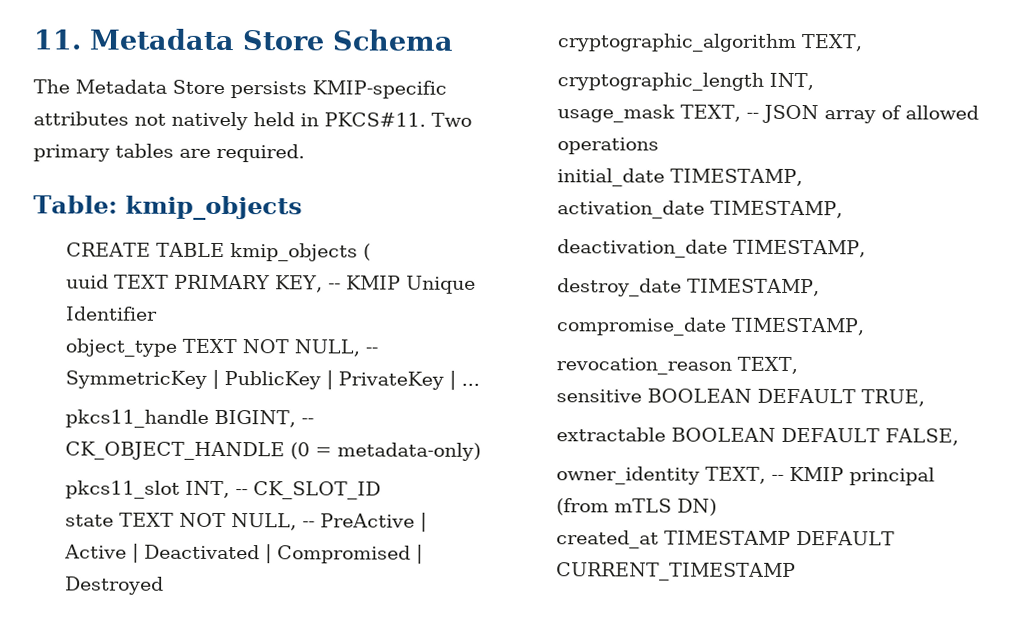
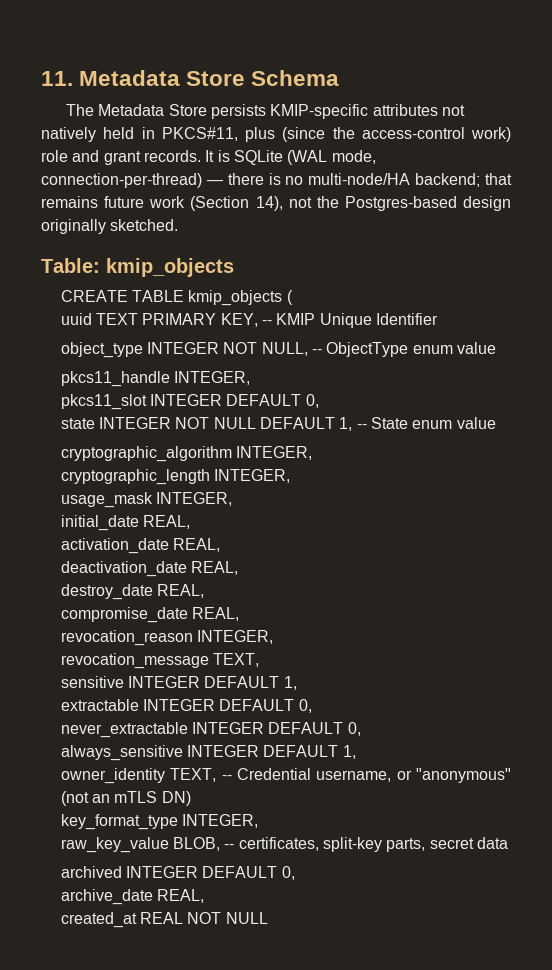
[324,112,472,127] [33,143,305,163] PKCS#11. Two primary tables are required. -> [161,127,511,142] [41,150,376,165] [41,173,512,188] [41,196,511,211] [41,219,179,234] PKCS#11, plus (since the access-control work) role and grant records. It is SQLite (WAL mode, connection-per-thread) — there is no multi-node/HA backend; that remains future work (Section 14), not the Postgres-based design originally sketched.
[182,338,379,357] [65,369,481,390] [65,409,315,428] [65,441,482,461] [65,480,382,500] [65,512,428,532] [64,543,424,564] [65,576,165,595] TEXT NOT NULL, -- SymmetricKey | PublicKey | PrivateKey | ... // pkcs11_handle BIGINT, -- CK_OBJECT_HANDLE (0 = metadata-only) // pkcs11_slot INT, -- CK_SLOT_ID // state TEXT NOT NULL, -- PreActive | Active | Deactivated | Compromised | Destroyed -> [147,342,497,357] [60,371,251,387] [60,394,319,410] [60,417,496,431] INTEGER NOT NULL, -- ObjectType enum value // pkcs11_handle INTEGER, // pkcs11_slot INTEGER DEFAULT 0, // state INTEGER NOT NULL DEFAULT 1, -- State enum value
[801,34,863,52] TEXT, -> [236,446,313,460] INTEGER,
[769,72,815,91] INT, -> [214,469,291,483] INTEGER,
[680,104,980,124] [557,137,660,155] TEXT, -- JSON array of allowed operations -> [156,492,233,506] INTEGER,
[670,168,804,187] TIMESTAMP, -> [143,515,191,529] REAL,
[710,200,844,219] TIMESTAMP, -> [173,538,221,552] REAL,
[733,239,867,258] TIMESTAMP, -> [191,561,239,575] REAL,
[687,278,821,297] TIMESTAMP, -> [157,584,205,598] REAL,
[731,317,866,336] TIMESTAMP, -> [192,607,240,621] REAL,
(733, 366) none -> [197,630,274,644] [60,653,209,669] INTEGER, // revocation_message
[647,388,926,407] [556,427,960,446] [556,466,936,486] [556,498,718,516] [556,530,896,549] [556,562,797,582] BOOLEAN DEFAULT TRUE, // extractable BOOLEAN DEFAULT FALSE, // owner_identity TEXT, -- KMIP principal (from mTLS DN) // created_at TIMESTAMP DEFAULT CURRENT_TIMESTAMP -> [128,676,297,690] [60,699,312,713] [60,722,361,738] [60,745,356,761] [60,768,512,784] [60,791,191,806] [60,814,259,830] [60,837,509,853] [60,866,295,880] [60,889,205,905] [60,912,268,928] INTEGER DEFAULT 1, // extractable INTEGER DEFAULT 0, // never_extractable INTEGER DEFAULT 0, // always_sensitive INTEGER DEFAULT 1, // owner_identity TEXT, -- Credential username, or "anonymous" (not an mTLS DN) // key_format_type INTEGER, // raw_key_value BLOB, -- certificates, split-key parts, secret data // archived INTEGER DEFAULT 0, // archive_date REAL, // created_at REAL NOT NULL

